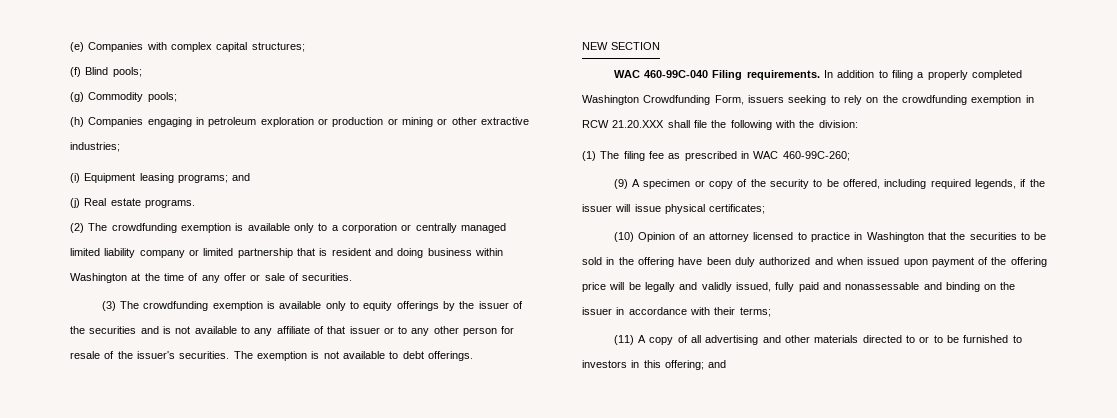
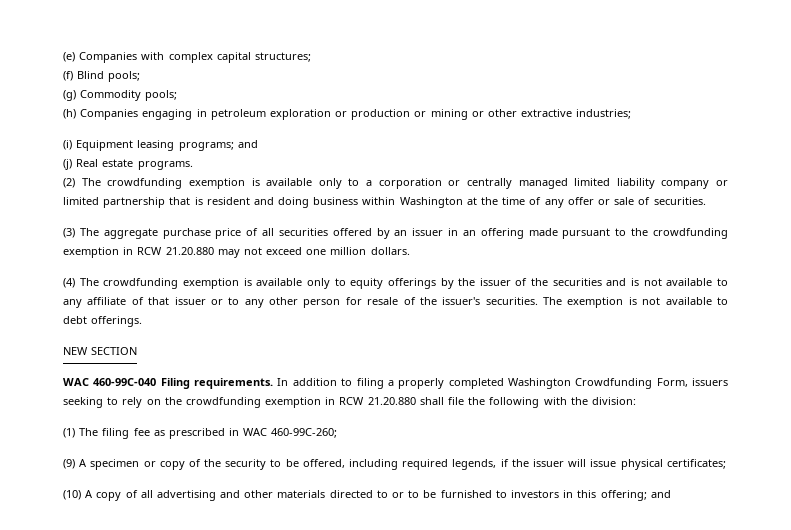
(140, 305) none -> [103,228,729,239] [63,247,410,258] [63,278,99,288] aggregate purchase price of all securities offered by an issuer in an offering made pursuant to the crowdfunding exemption in RCW 21.20.880 may not exceed one million dollars. // (4) The
[612,120,665,128] 21.20.XXX -> [367,397,416,405] 21.20.880
[638,232,1047,242] [582,257,1047,267] [582,282,1016,292] [582,307,771,317] [613,335,634,345] Opinion of an attorney licensed to practice in Washington that the securities to be sold in the offering have been duly authorized and when issued upon payment of the offering price will be legally and validly issued, fully paid and nonassessable and binding on the issuer in accordance with their terms; // (11) -> (81, 495) none

